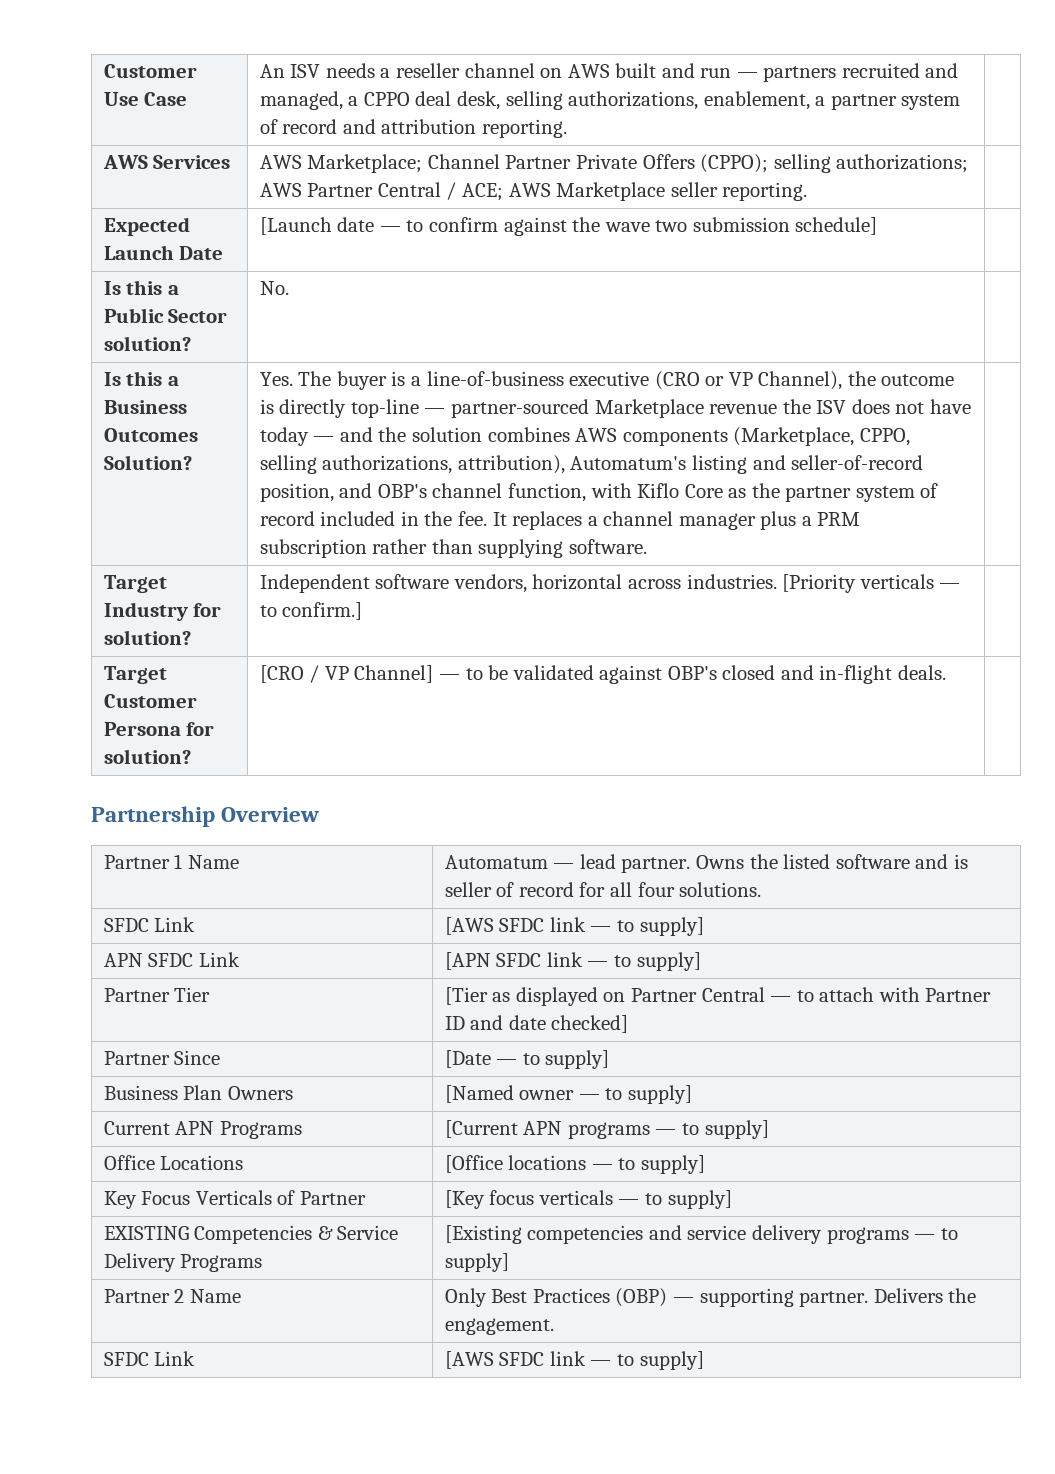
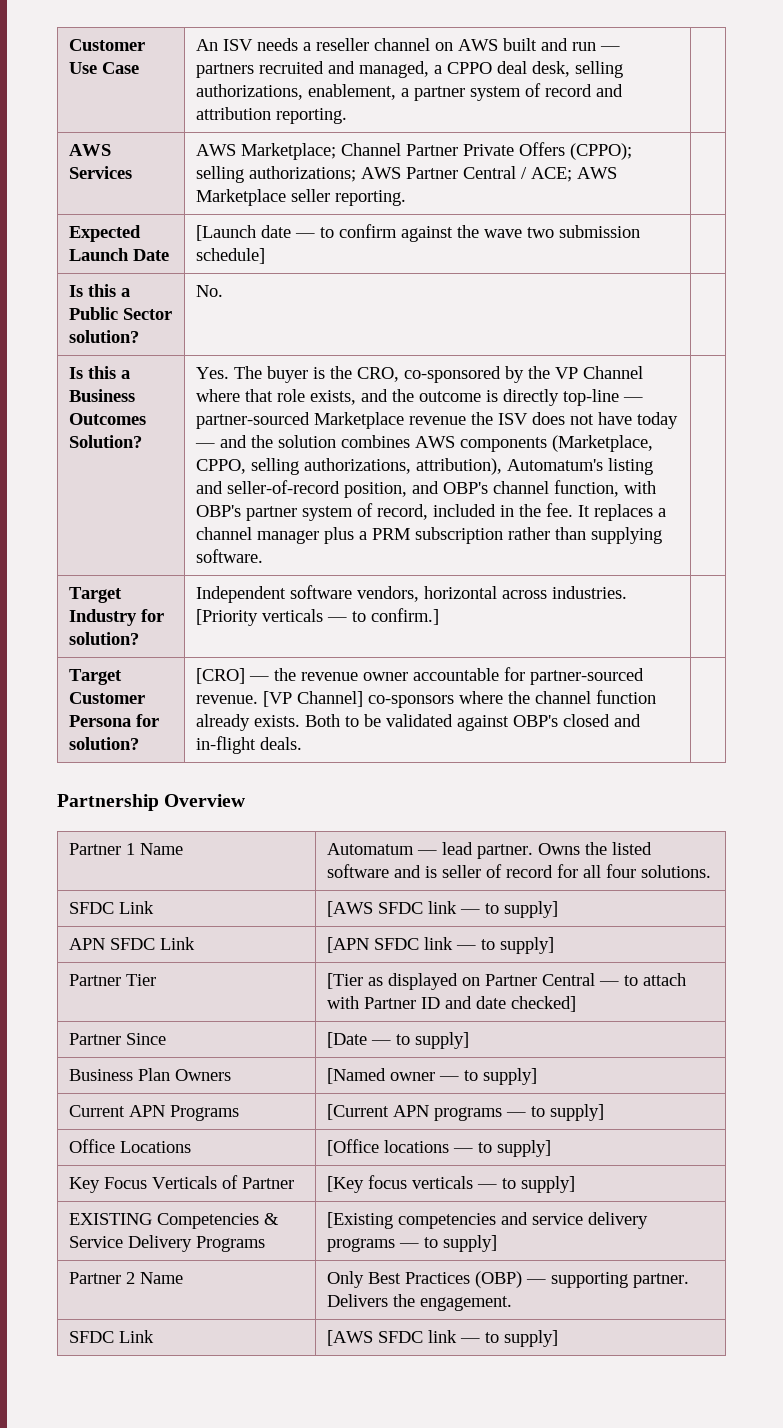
[410,371,843,390] a line-of-business executive (CRO or VP Channel), -> [330,366,644,383] [196,389,389,405] the CRO, co-sponsored by the VP Channel where that role exists, and
[637,483,939,502] [259,511,315,526] Kiflo Core as the partner system of record -> [196,503,429,521] OBP's partner system of record,
[259,665,460,683] [CRO / VP Channel] — -> [196,667,645,685] [196,690,657,708] [196,714,341,731] [CRO] — the revenue owner accountable for partner-sourced revenue. [VP Channel] co-sponsors where the channel function already exists. Both

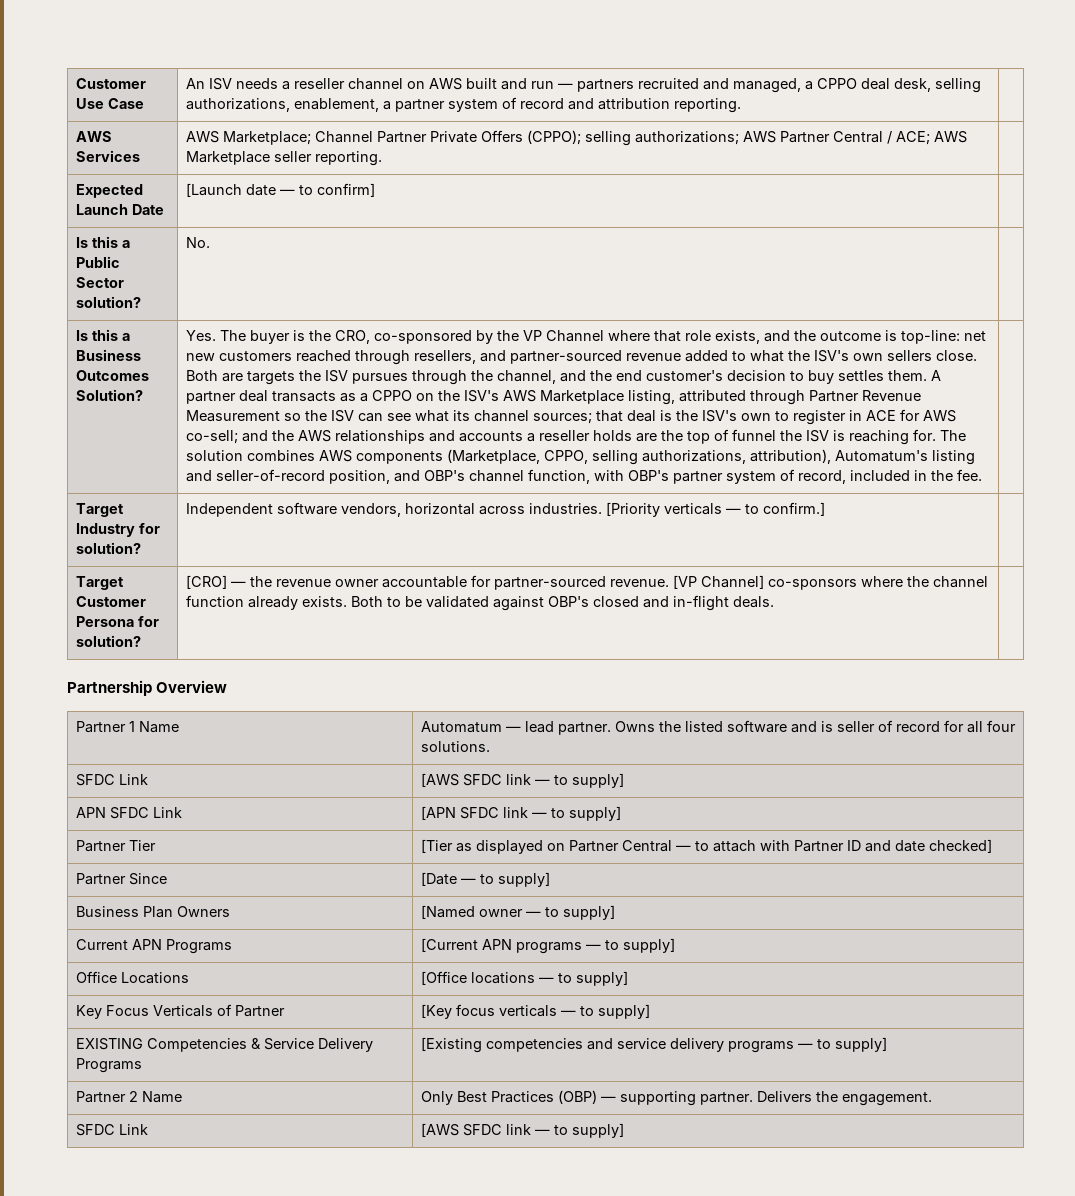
[339,224,641,242] [196,248,266,264] confirm against the wave two submission schedule] -> [316,183,375,197] confirm]
[503,389,644,406] [196,412,679,429] [195,435,274,448] directly top-line — partner-sourced Marketplace revenue the ISV does not have today — and the -> [900,330,986,344] [185,350,977,365] [185,370,941,385] [185,390,921,405] [185,409,956,425] [185,429,966,445] top-line: net new customers reached through resellers, and partner-sourced revenue added to what the ISV's own sellers close. Both are targets the ISV pursues through the channel, and the end customer's decision to buy settles them. A partner deal transacts as a CPPO on the ISV's AWS Marketplace listing, attributed through Partner Revenue Measurement so the ISV can see what its channel sources; that deal is the ISV's own to register in ACE for AWS co-sell; and the AWS relationships and accounts a reseller holds are the top of funnel the ISV is reaching for. The
[578,504,667,521] [196,527,663,544] [196,549,264,563] It replaces a channel manager plus a PRM subscription rather than supplying software. -> (982, 475) none

